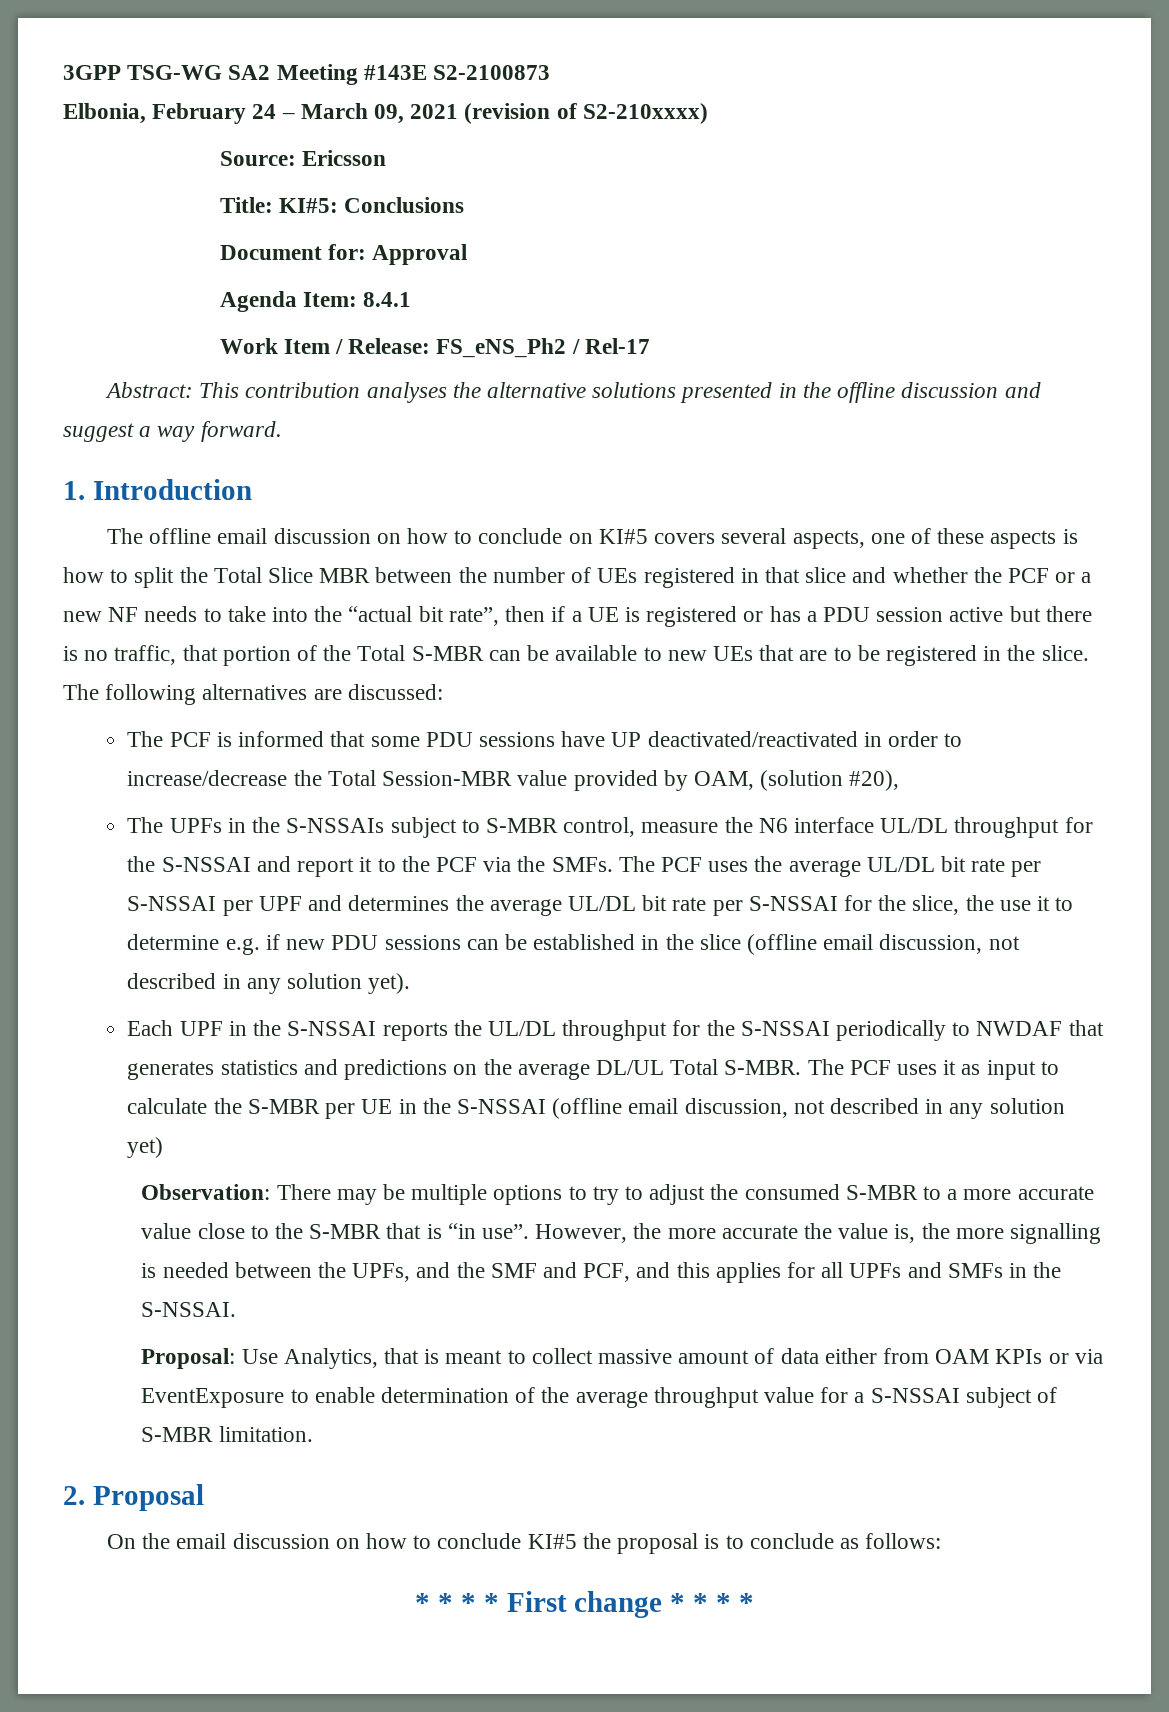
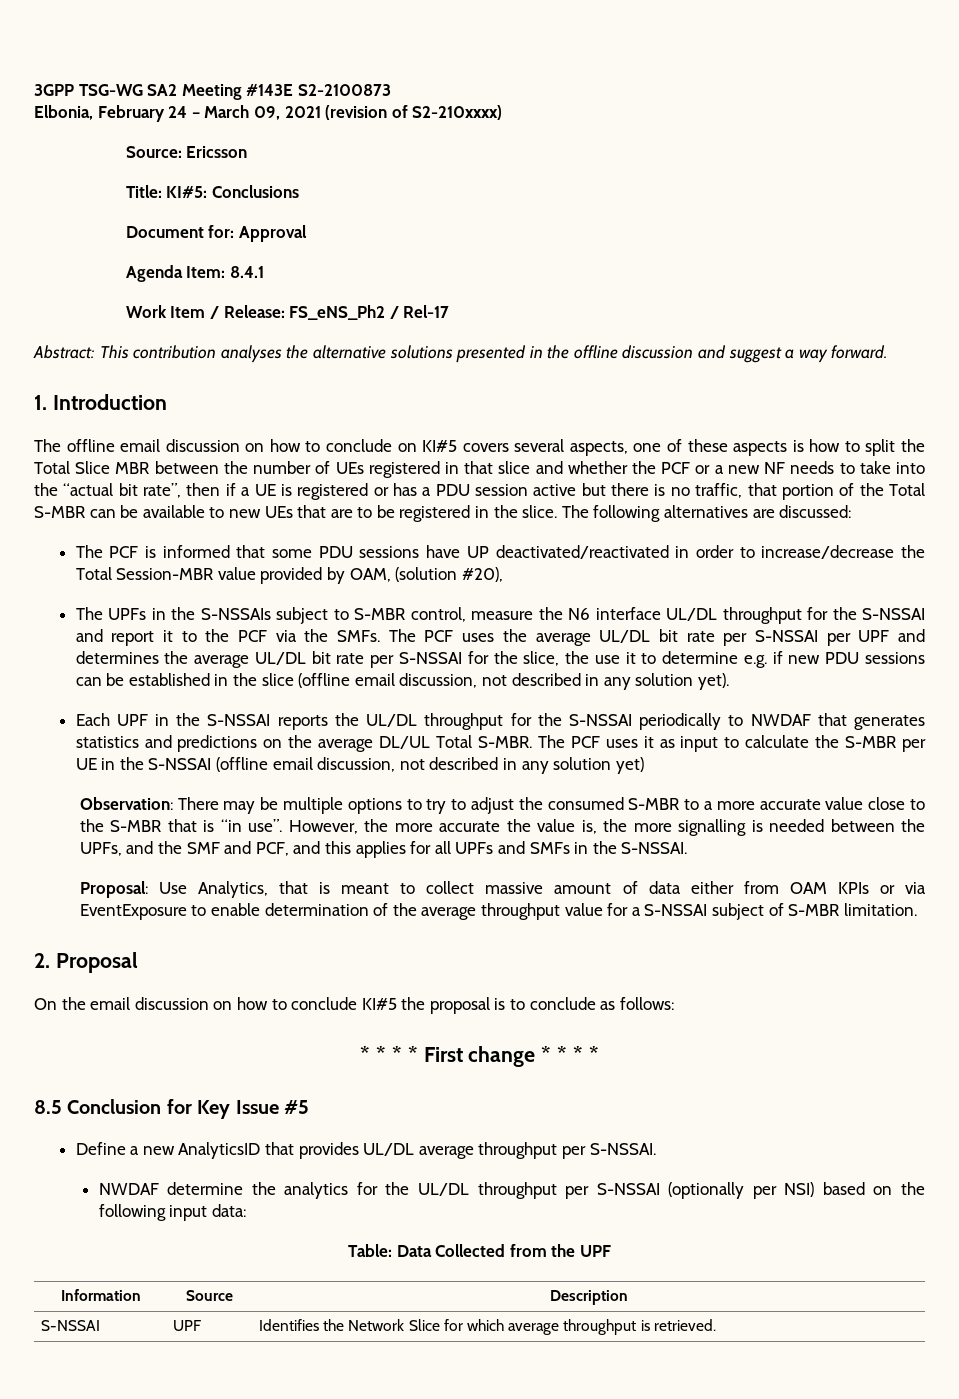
(754, 1602) none -> [34,1099,309,1119] [75,1142,656,1159] [98,1182,926,1199] [98,1204,246,1221] [348,1244,611,1257] [60,1289,141,1301] [186,1290,233,1301] [549,1290,628,1305] [41,1320,101,1331] [173,1320,202,1331] [259,1319,716,1335] // 8.5 Conclusion for Key Issue #5 // Define a new AnalyticsID that provides UL/DL average throughput per S-NSSAI. // NWDAF determine the analytics for the UL/DL throughput per S-NSSAI (optionally per NSI) based on the following input data: // Table: Data Collected from the UPF // Information | Source | Description // S-NSSAI | UPF | Identifies the Network Slice for which average throughput is retrieved.

